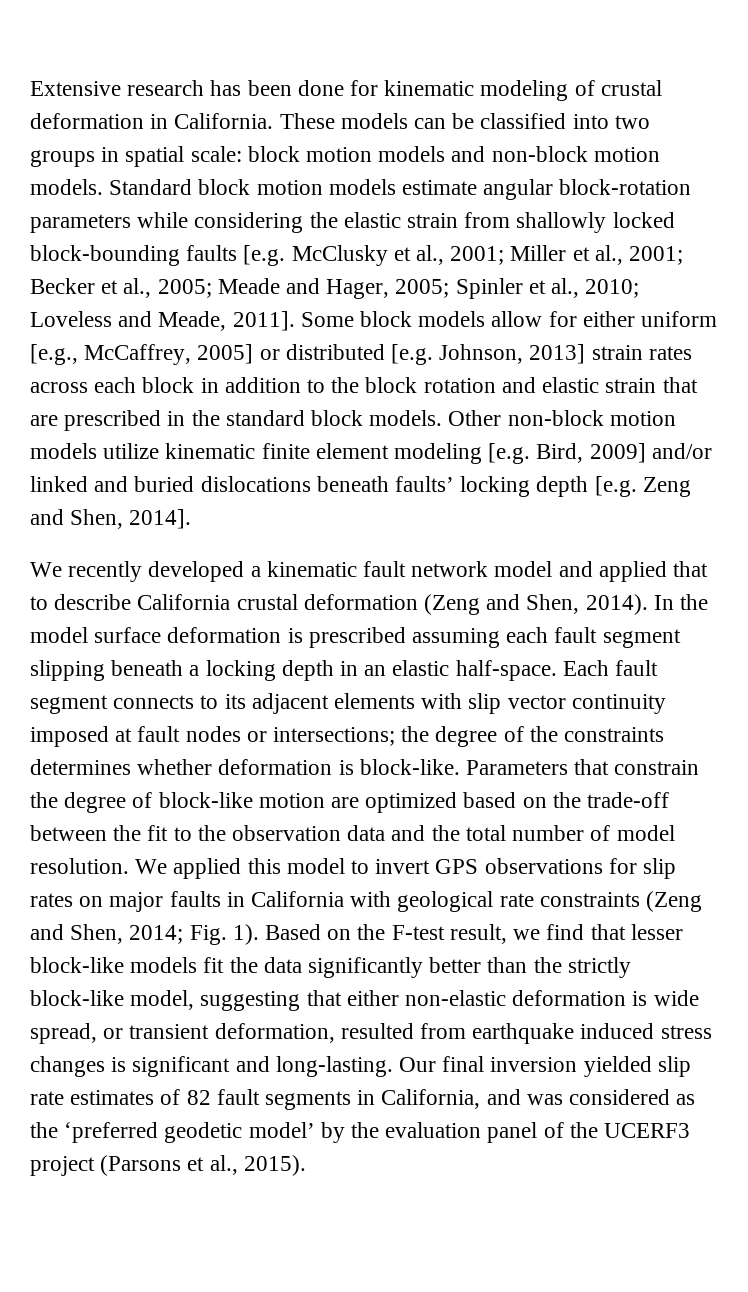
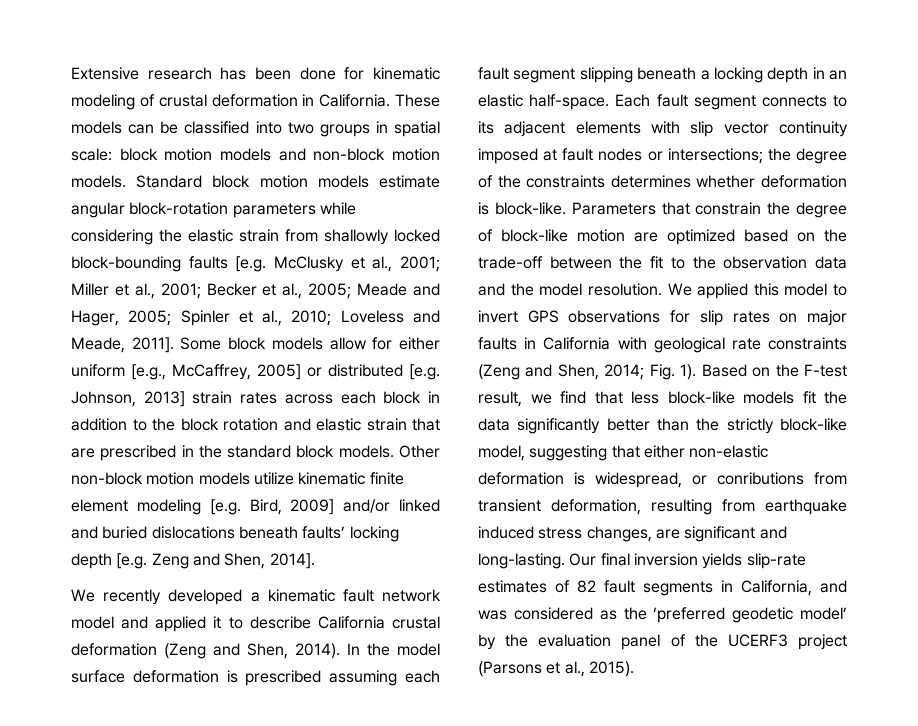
[673,561,709,577] that -> [213,616,222,629] it
[465,825,611,841] total number of -> (534, 289) none
[630,924,683,940] lesser -> [631,391,659,404] less
[653,990,699,1006] [30,1023,124,1044] wide spread, or -> [595,472,847,488] widespread, or conributions from
[340,1023,414,1039] resulted -> [651,499,712,515] resulting
[30,1056,127,1077] changes is -> [586,526,680,542] changes, are
[583,1056,691,1077] [30,1091,64,1105] yielded slip rate -> [702,553,806,569] yields slip-rate

